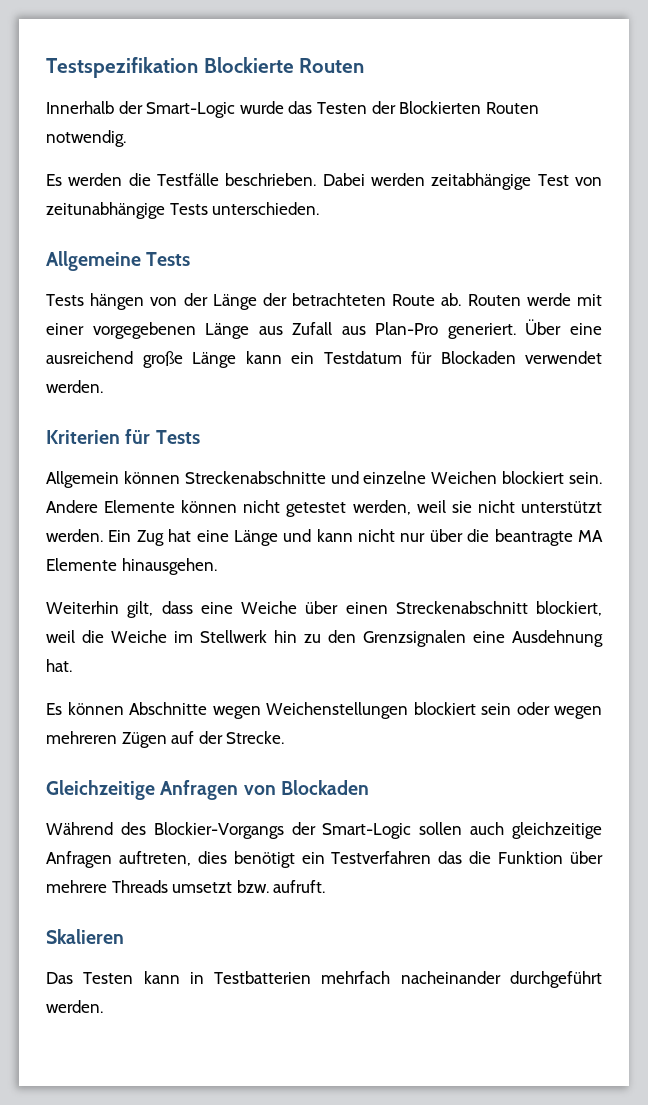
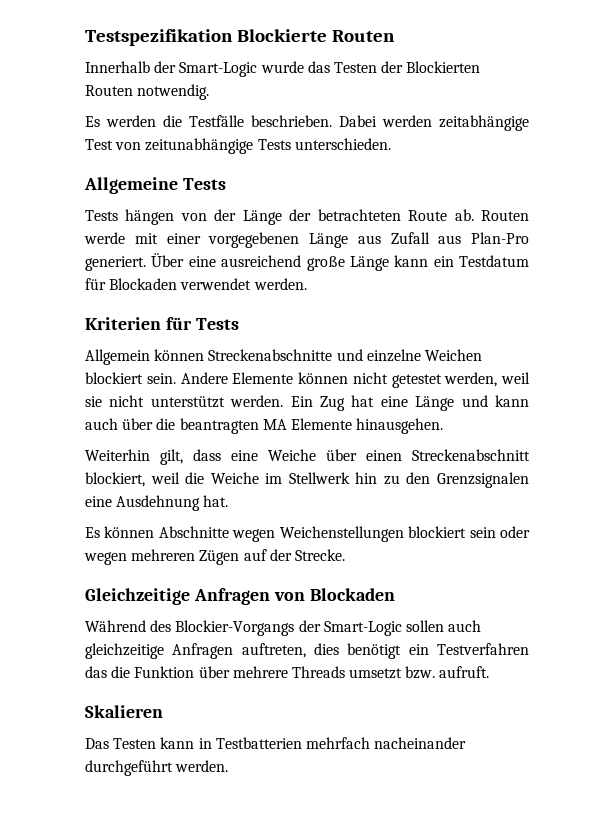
[358,529,426,542] nicht nur -> [85,418,118,430] auch
[494,529,573,546] beantragte -> [179,418,259,434] beantragten

